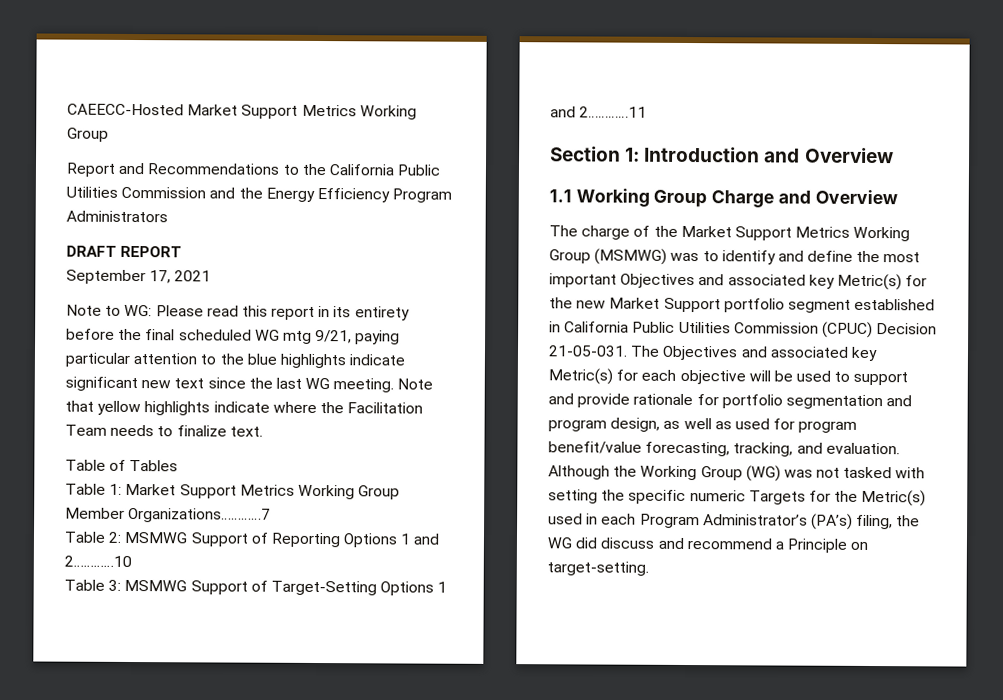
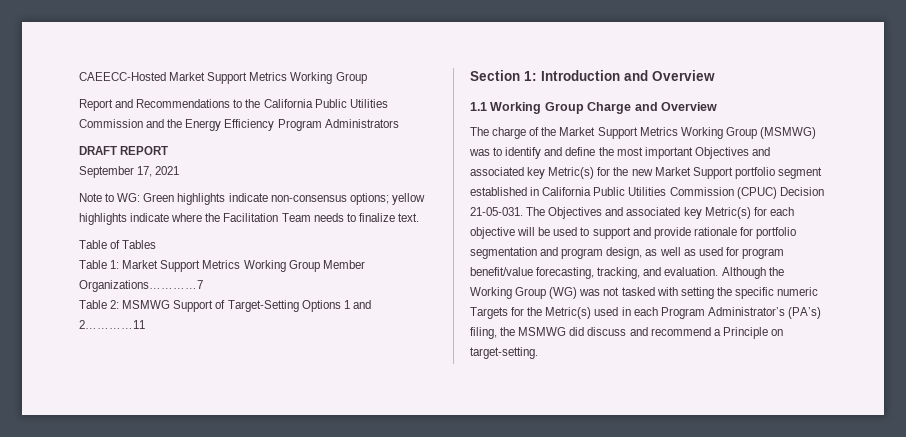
[155,305,410,321] [66,328,401,345] [65,352,406,369] [65,376,434,393] [65,400,94,412] Please read this report in its entirety before the final scheduled WG mtg 9/21, paying particular attention to the blue highlights indicate significant new text since the last WG meeting. Note that -> [143,193,389,205] Green highlights indicate non-consensus options;
[270,532,441,548] [64,555,132,568] [64,579,268,595] Reporting Options 1 and 2…………10 // Table 3: MSMWG Support of -> (226, 304) none
[547,537,572,549] WG -> [518,327,567,336] MSMWG

